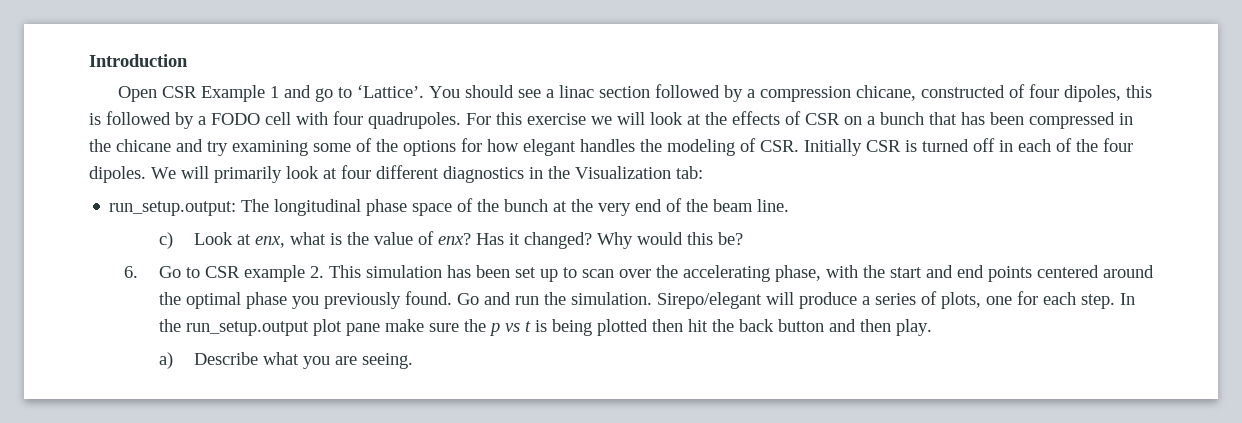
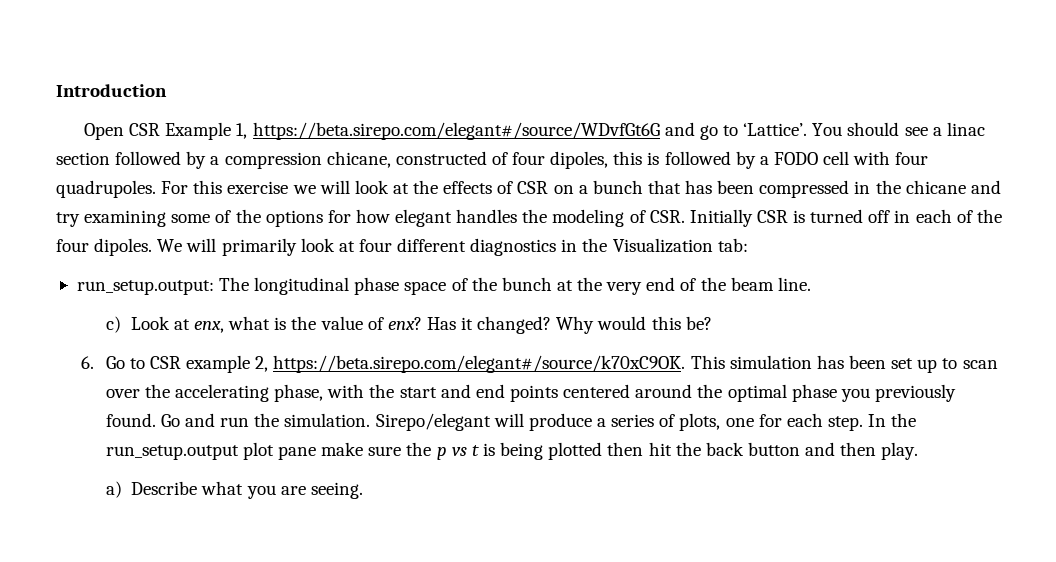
[270,86,280,98] 1 -> [236,122,660,140] 1, https://beta.sirepo.com/elegant#/source/WDvfGt6G
[309,266,324,278] 2. -> [255,355,686,373] 2, https://beta.sirepo.com/elegant#/source/k70xC9OK.

